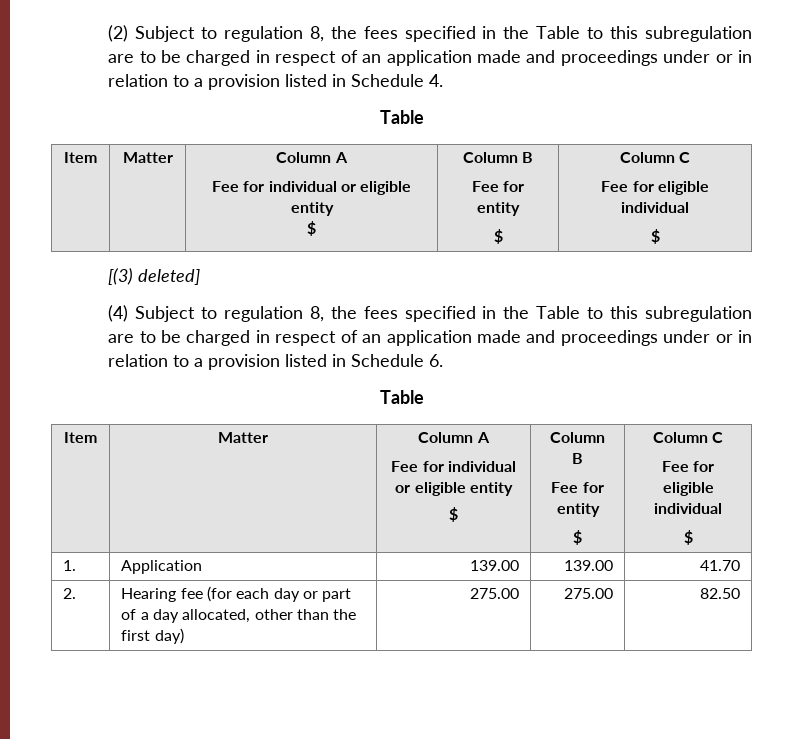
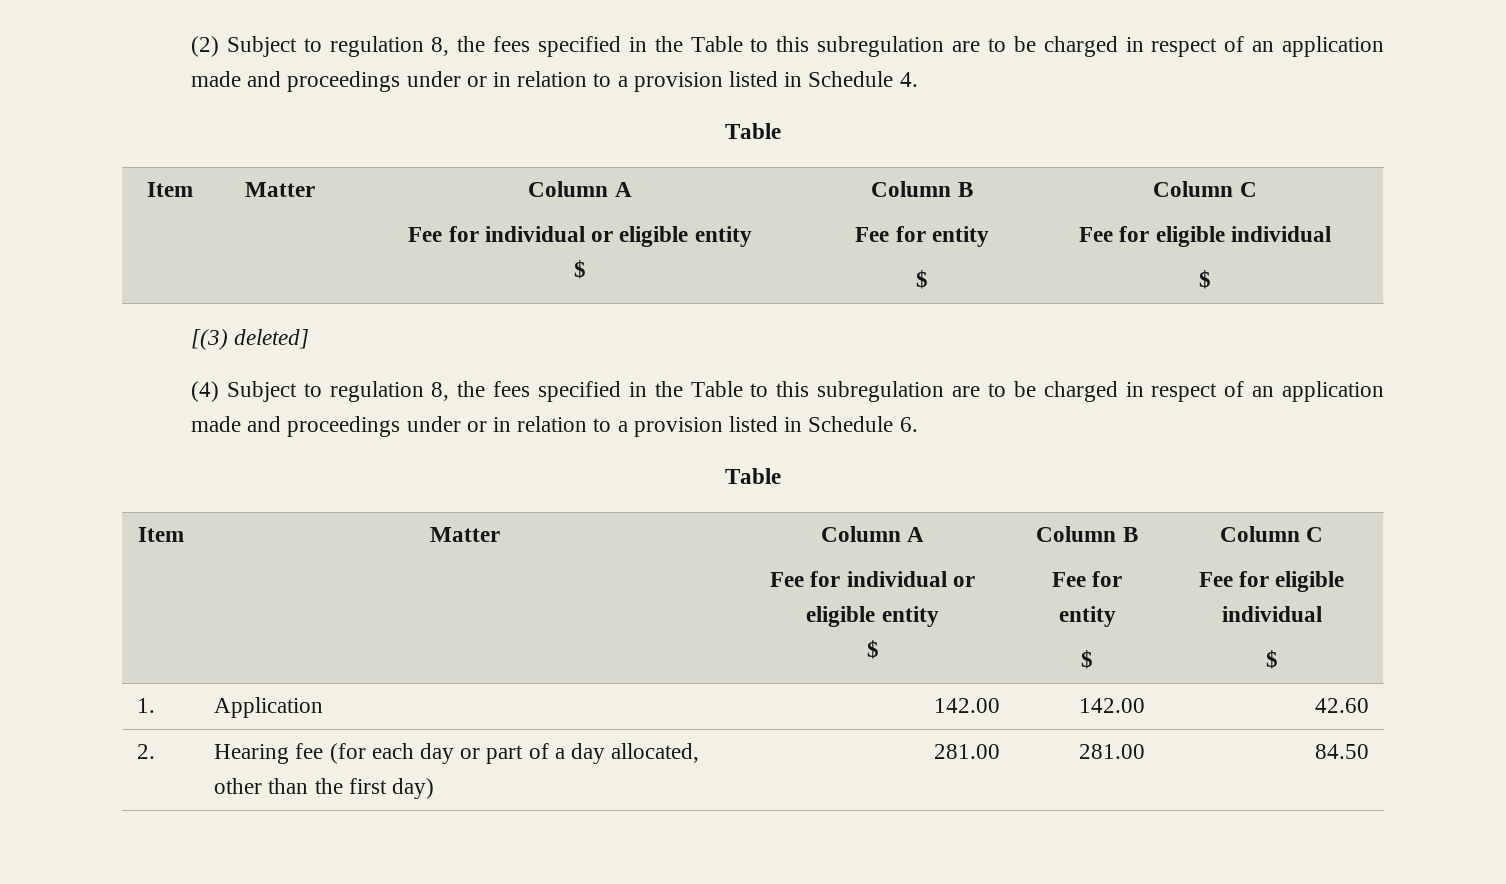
[469,560,519,571] [563,560,613,571] [699,560,740,571] 139.00 | 139.00 | 41.70 -> [933,698,1000,713] [1078,698,1145,713] [1314,698,1369,713] 142.00 | 142.00 | 42.60
[469,588,519,599] [563,588,613,599] [699,588,740,599] 275.00 | 275.00 | 82.50 -> [933,744,1000,759] [1078,744,1145,759] [1314,744,1369,759] 281.00 | 281.00 | 84.50

